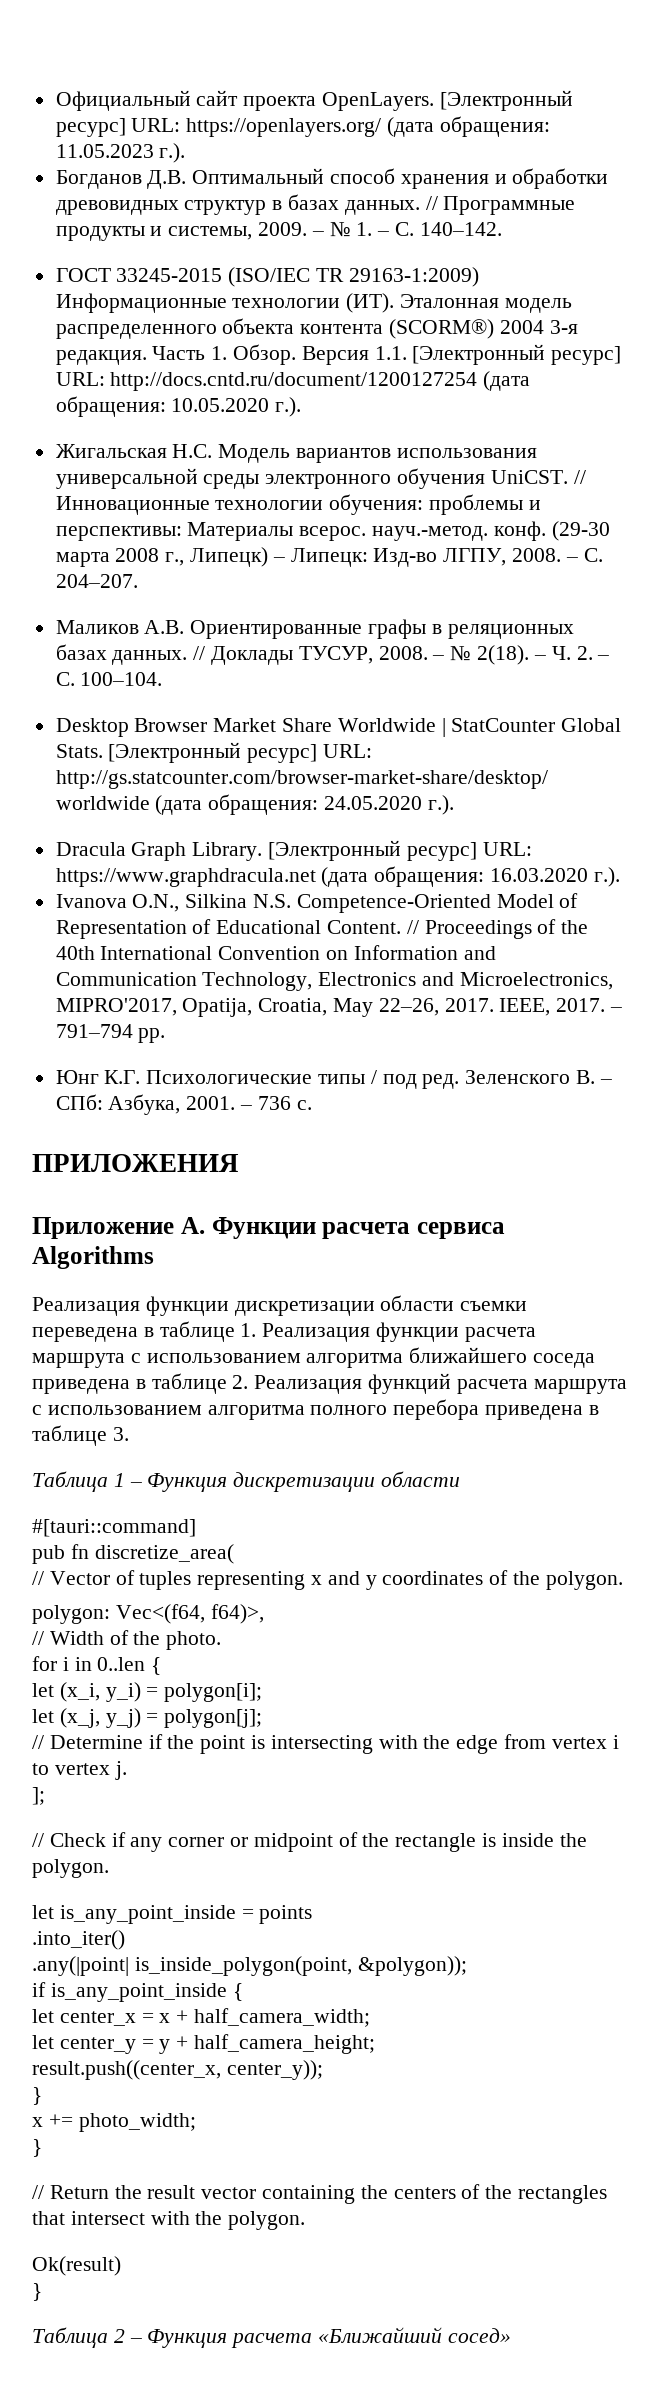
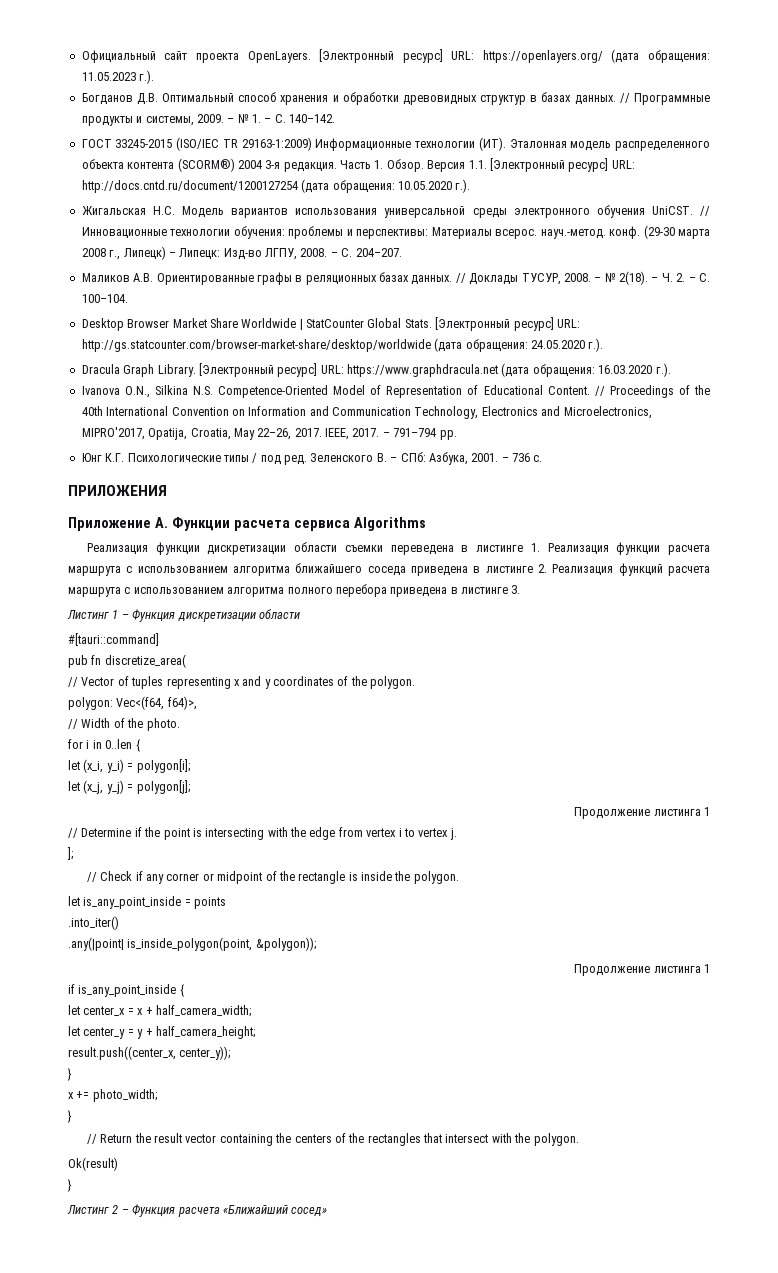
[159,1321,235,1342] таблице -> [476,545,524,552] листинге
[151,1373,227,1394] таблице -> [485,566,533,573] листинге
[32,1425,107,1446] таблице -> [461,587,508,594] листинге
[32,1471,108,1492] Таблица -> [67,610,109,619] Листинг
(263, 1718) none -> [574,807,710,819] // Продолжение листинга 1
(467, 1966) none -> [574,964,710,976] // Продолжение листинга 1
[32,2327,108,2348] Таблица -> [67,1205,109,1214] Листинг

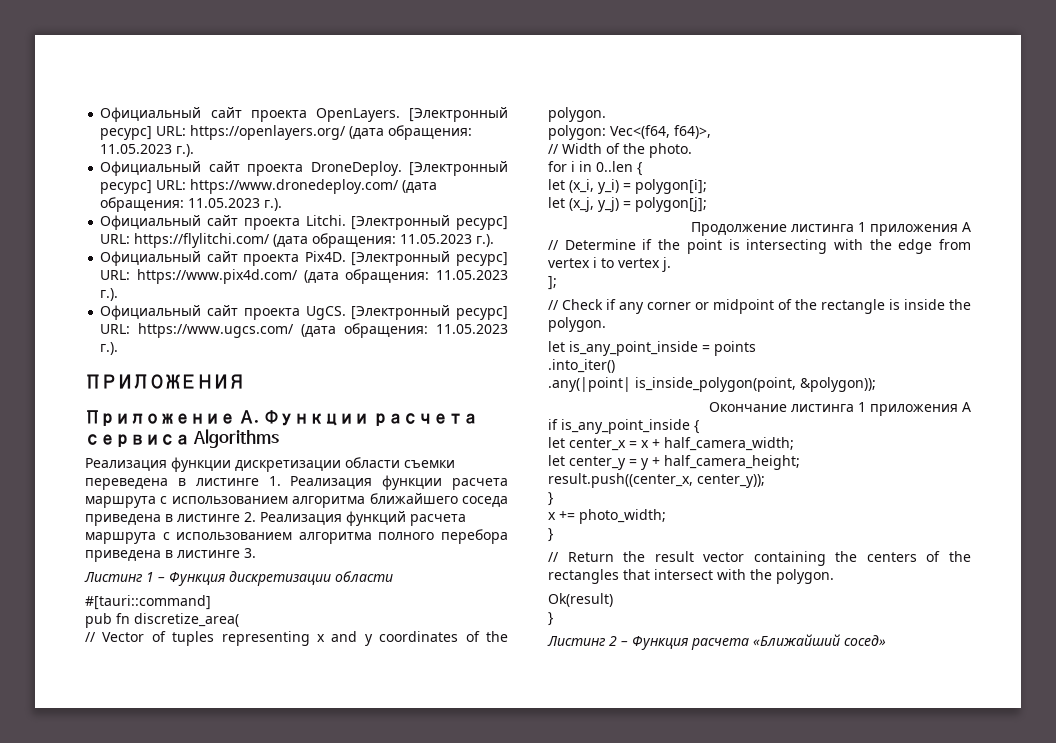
[81,92,710,105] [81,114,336,126] [81,137,711,151] [81,158,635,172] [81,179,471,193] [81,205,710,218] [81,225,711,239] [81,246,402,260] [81,271,711,285] [81,294,128,303] [81,317,580,331] [81,338,604,352] [81,363,671,377] [81,385,710,398] [81,406,652,419] [81,427,457,440] [81,452,543,465] Богданов Д.В. Оптимальный способ хранения и обработки древовидных структур в базах данных. // Программные продукты и системы, 2009. – № 1. – С. 140–142. // ГОСТ 33245-2015 (ISO/IEC TR 29163-1:2009) Информационные технологии (ИТ). Эталонная модель распределенного объекта контента (SCORM®) 2004 3-я редакция. Часть 1. Обзор. Версия 1.1. [Электронный ресурс] URL: http://docs.cntd.ru/document/1200127254 (дата обращения: 10.05.2020 г.). // Жигальская Н.С. Модель вариантов использования универсальной среды электронного обучения UniCST. // Инновационные технологии обучения: проблемы и перспективы: Материалы всерос. науч.-метод. конф. (29-30 марта 2008 г., Липецк) – Липецк: Изд-во ЛГПУ, 2008. – С. 204–207. // Маликов А.В. Ориентированные графы в реляционных базах данных. // Доклады ТУСУР, 2008. – № 2(18). – Ч. 2. – С. 100–104. // Desktop Browser Market Share Worldwide | StatCounter Global Stats. [Электронный ресурс] URL: http://gs.statcounter.com/browser-market-share/desktop/worldwide (дата обращения: 24.05.2020 г.). // Dracula Graph Library. [Электронный ресурс] URL: https://www.graphdracula.net (дата обращения: 16.03.2020 г.). // Ivanova O.N., Silkina N.S. Competence-Oriented Model of Representation of Educational Content. // Proceedings of the 40th International Convention on Information and Communication Technology, Electronics and Microelectronics, MIPRO'2017, Opatija, Croatia, May 22–26, 2017. IEEE, 2017. – 791–794 pp. // Юнг К.Г. Психологические типы / под ред. Зеленского В. – СПб: Азбука, 2001. – 736 с. -> [100,161,508,176] [100,179,438,194] [100,197,283,212] [100,215,509,230] [100,233,495,248] [100,251,508,266] [100,269,508,284] [100,288,119,301] [100,305,509,320] [100,323,508,338] [100,342,119,355] Официальный сайт проекта DroneDeploy. [Электронный ресурс] URL: https://www.dronedeploy.com/ (дата обращения: 11.05.2023 г.). // Официальный сайт проекта Litchi. [Электронный ресурс] URL: https://flylitchi.com/ (дата обращения: 11.05.2023 г.). // Официальный сайт проекта Pix4D. [Электронный ресурс] URL: https://www.pix4d.com/ (дата обращения: 11.05.2023 г.). // Официальный сайт проекта UgCS. [Электронный ресурс] URL: https://www.ugcs.com/ (дата обращения: 11.05.2023 г.).
(710, 811) none -> [870,222,971,236] приложения А
[574,964,710,976] Продолжение листинга 1 -> [709,402,971,416] Окончание листинга 1 приложения А

